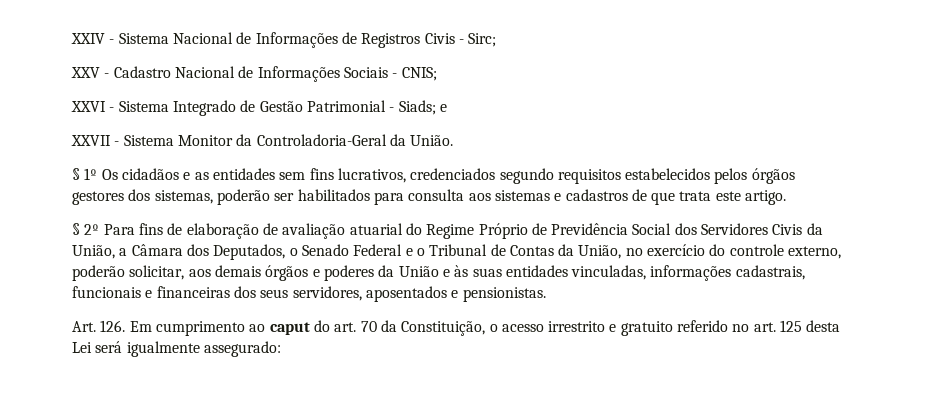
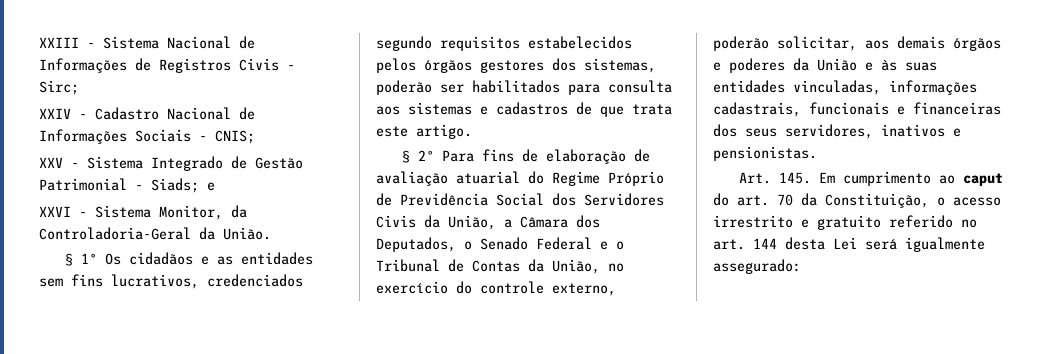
[71,33,105,44] XXIV -> [39,37,79,48] XXIII
[71,67,100,78] XXV -> [39,108,71,119] XXIV
[71,101,106,112] XXVI -> [39,157,63,168] XXV
[71,135,233,146] XXVII - Sistema Monitor -> [39,205,223,220] XXVI - Sistema Monitor,
[365,286,447,302] aposentados -> [881,124,945,137] inativos
[100,320,126,332] 126. -> [778,172,811,184] 145.
[780,320,803,332] 125 -> [753,238,777,249] 144

